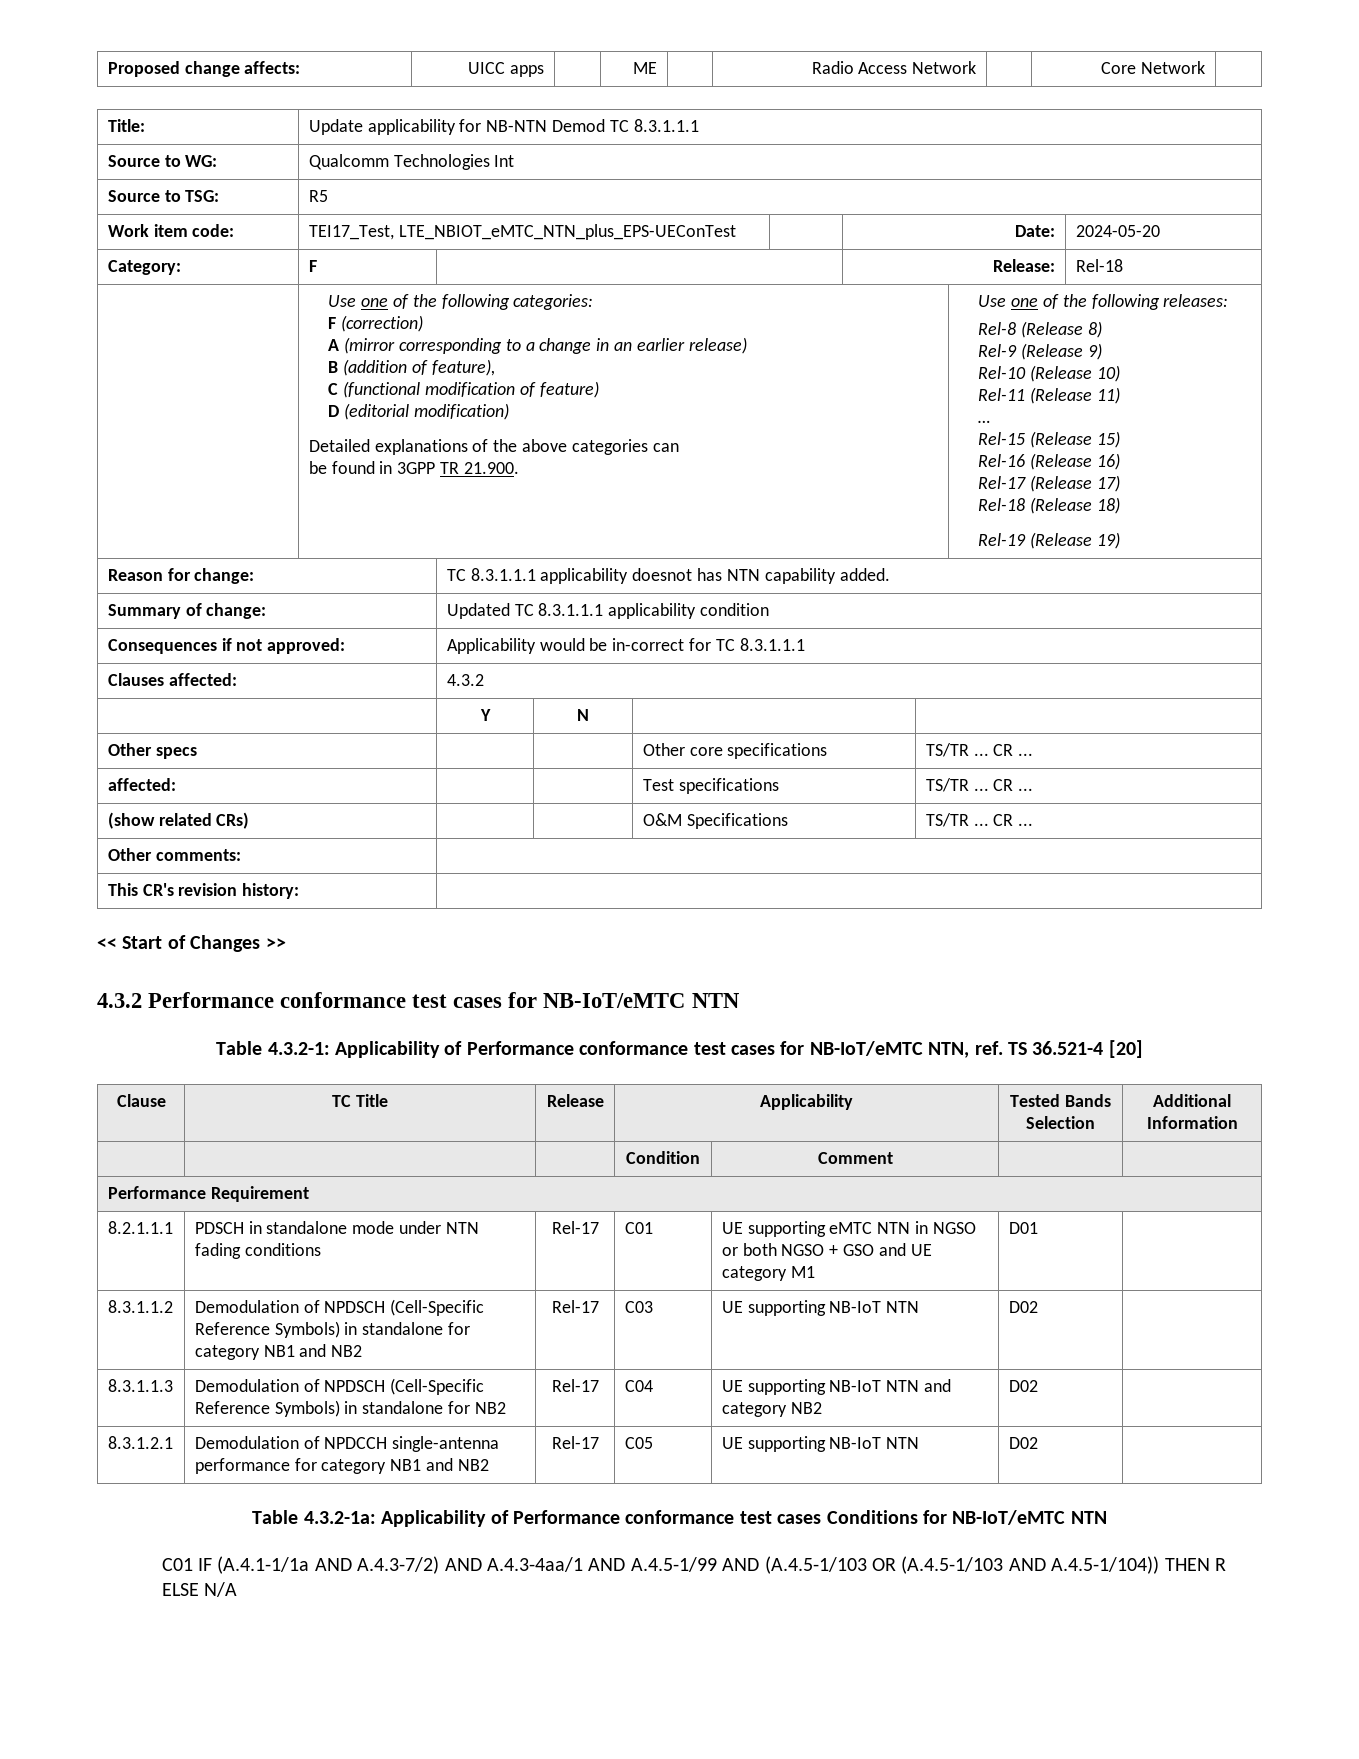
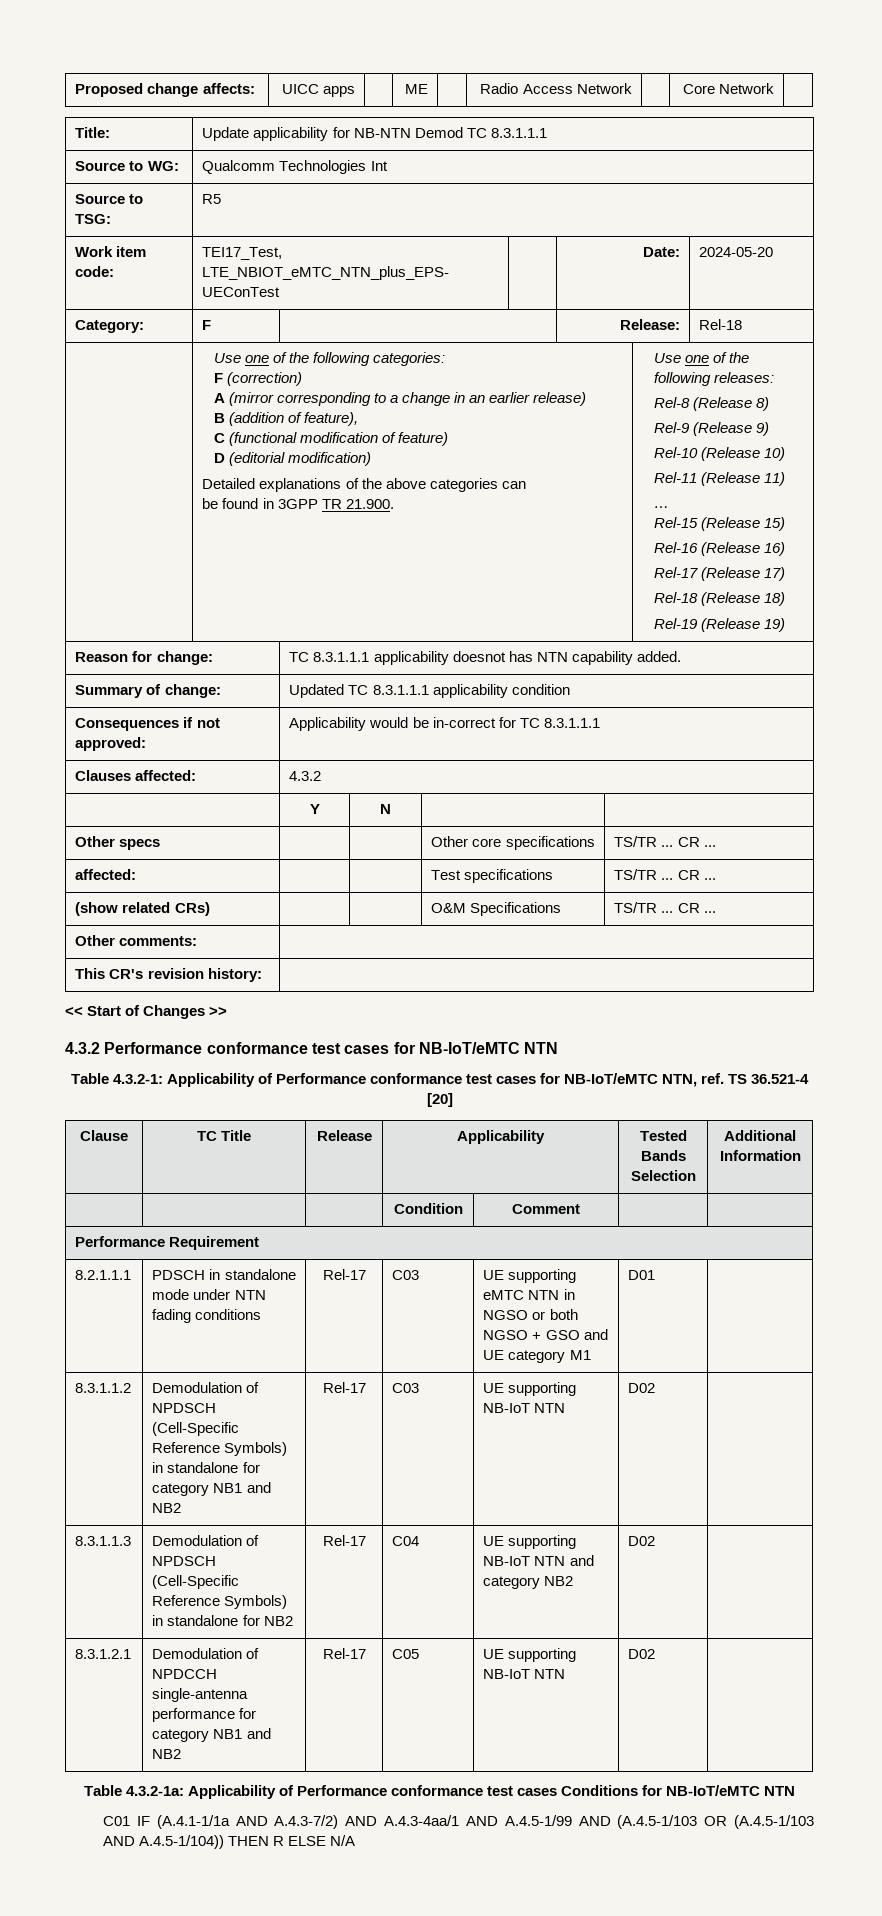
[624,1222,653,1234] C01 -> [392,1270,420,1280] C03

